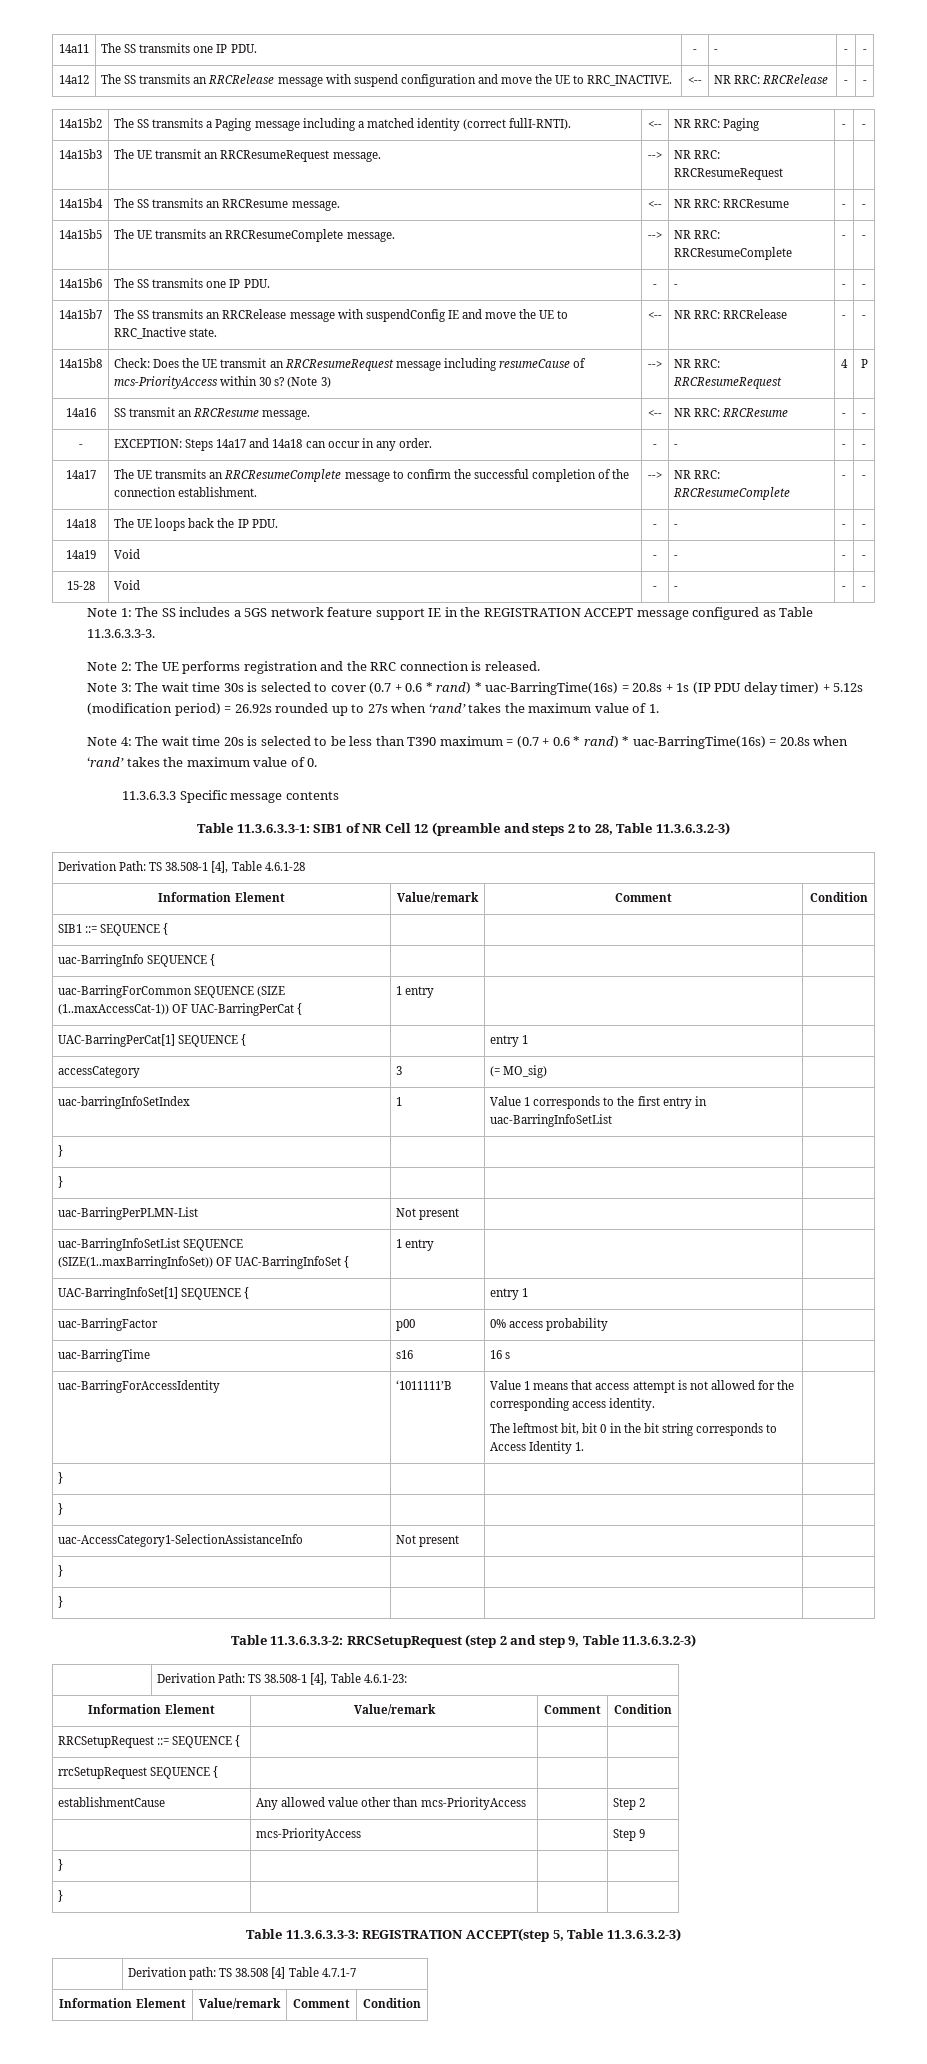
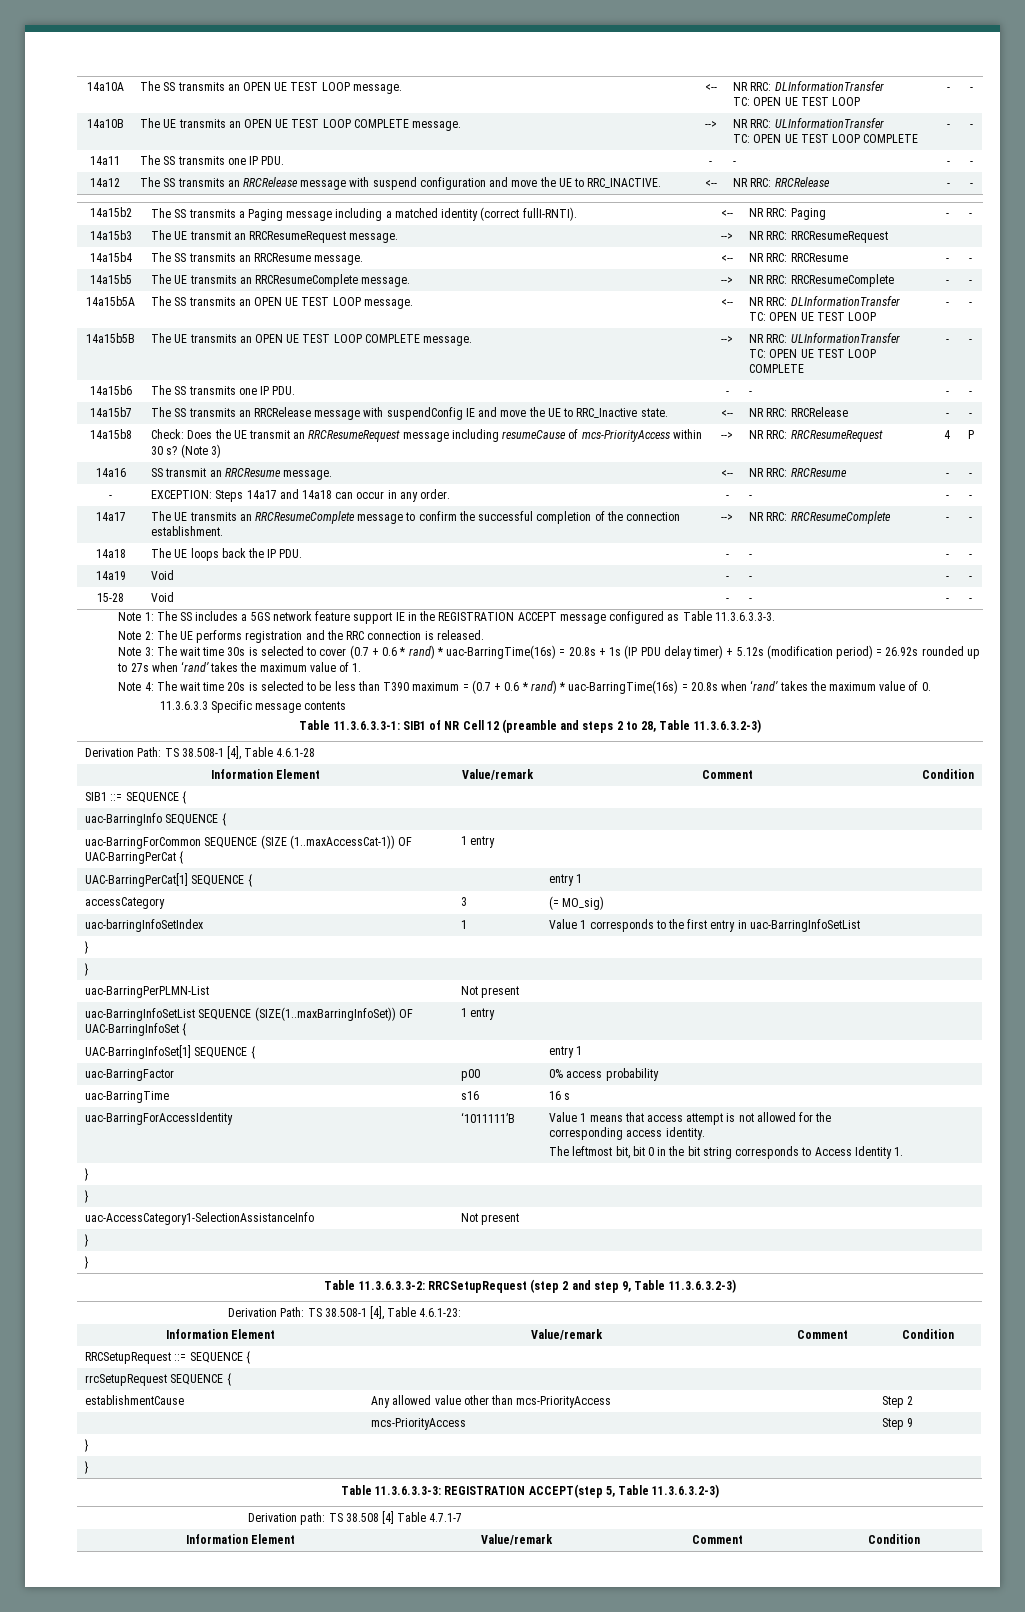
(59, 48) none -> [86,82,124,91] [140,81,402,94] [704,84,717,91] [733,81,884,91] [733,97,861,106] [946,87,950,91] [969,87,973,91] [86,119,124,128] [140,118,462,131] [704,121,717,128] [733,118,884,128] [733,134,919,143] [946,124,950,128] [969,124,973,128] 14a10A | The SS transmits an OPEN UE TEST LOOP message. | <-- | NR RRC: DLInformationTransfer // TC: OPEN UE TEST LOOP | - | - // 14a10B | The UE transmits an OPEN UE TEST LOOP COMPLETE message. | --> | NR RRC: ULInformationTransfer // TC: OPEN UE TEST LOOP COMPLETE | - | - //
(866, 237) none -> [86,296,135,306] [151,296,413,309] [721,299,733,306] [749,296,900,306] [749,312,877,321] [945,302,949,306] [969,302,972,306] [86,333,135,343] [151,333,473,346] [721,336,733,343] [749,333,900,343] [749,349,877,358] [749,364,805,373] [945,339,949,343] [969,339,972,343] // 14a15b5A | The SS transmits an OPEN UE TEST LOOP message. | <-- | NR RRC: DLInformationTransfer // TC: OPEN UE TEST LOOP | - | - // 14a15b5B | The UE transmits an OPEN UE TEST LOOP COMPLETE message. | --> | NR RRC: ULInformationTransfer // TC: OPEN UE TEST LOOP COMPLETE | - | -

